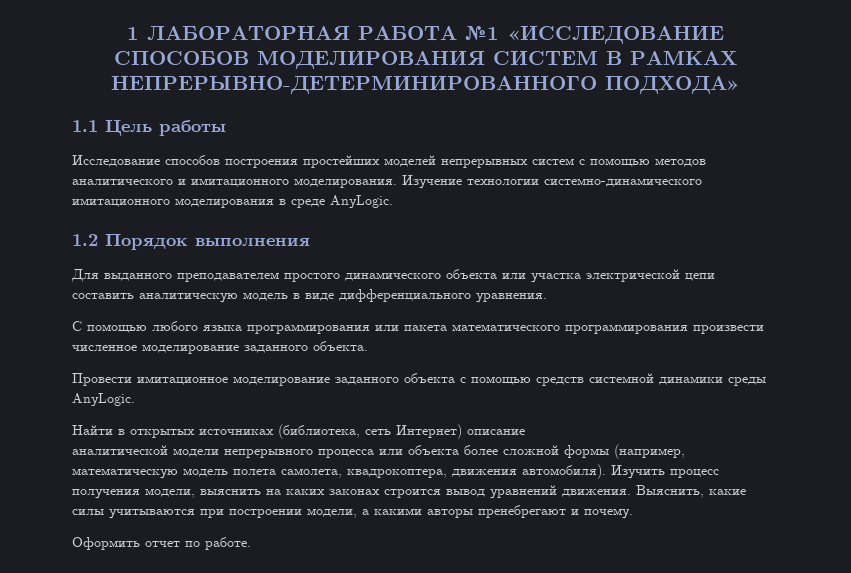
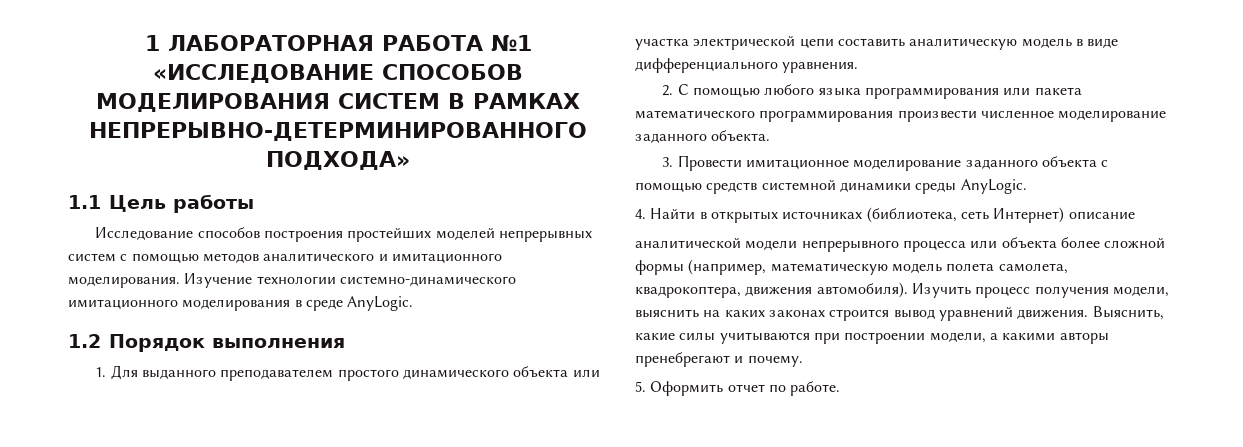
(310, 242) none -> [95,367,107,377] 1.
(547, 298) none -> [662,85,674,96] 2.
(368, 346) none -> [662,157,674,167] 3.
(135, 399) none -> [635,209,646,219] 4.
(633, 513) none -> [635,381,646,392] 5.

